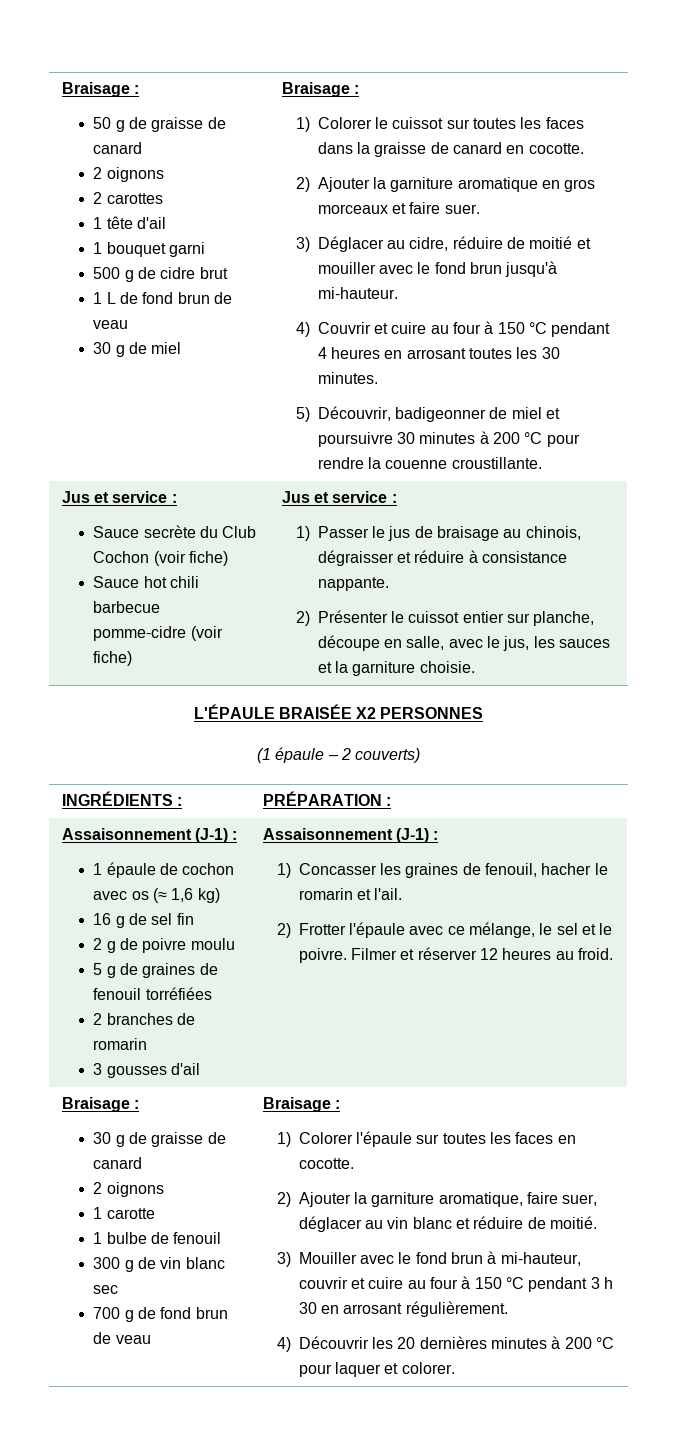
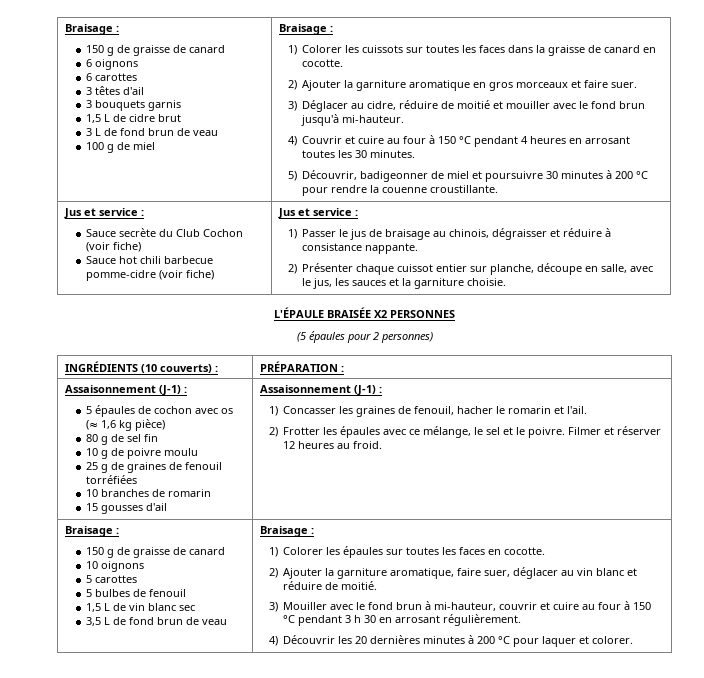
[61,82,140,97] [93,117,226,132] [93,142,143,154] [93,167,164,182] [93,192,163,204] [93,216,133,229] Braisage : // 50 g de graisse de canard // 2 oignons // 2 carottes // 1 tête -> [65,24,120,35] [85,45,225,56] [85,59,138,70] [85,73,137,81] [85,86,120,95] Braisage : // 150 g de graisse de canard // 6 oignons // 6 carottes // 3 têtes
[93,242,205,257] [93,267,134,282] 1 bouquet garni // 500 g -> [85,100,181,111] [85,114,110,123] 3 bouquets garnis // 1,5 L
[93,292,103,304] 1 -> [85,128,92,136] 3
[93,342,112,354] 30 -> [85,142,104,150] 100
[374,117,444,129] le cuissot -> [345,45,404,53] les cuissots
[390,611,404,623] le -> [356,264,395,275] chaque
[256,747,421,763] (1 épaule – 2 couverts) -> [296,331,433,343] (5 épaules pour 2 personnes)
(173, 798) none -> [141,364,213,373] (10 couverts)
[93,862,156,878] 1 épaule -> [85,405,135,417] 5 épaules
[197,888,220,903] [93,913,112,925] kg) // 16 -> [118,419,165,431] [85,434,98,442] kg pièce) // 80
[93,938,103,950] 2 -> [85,448,98,456] 10
[93,963,103,975] 5 -> [85,462,98,470] 25
[93,1013,103,1025] 2 -> [85,489,98,497] 10
[93,1063,103,1075] 3 -> [85,503,98,511] 15
[348,922,405,938] l'épaule -> [323,426,381,438] les épaules
[93,1132,226,1147] [93,1157,143,1169] [93,1182,164,1197] [93,1207,155,1219] [93,1232,147,1244] 30 g de graisse de canard // 2 oignons // 1 carotte // 1 bulbe -> [85,547,225,558] [85,561,144,572] [85,575,137,583] [85,589,130,597] 150 g de graisse de canard // 10 oignons // 5 carottes // 5 bulbes
[93,1257,134,1272] 300 g -> [85,603,110,612] 1,5 L
[93,1307,134,1322] 700 g -> [85,617,110,626] 3,5 L
[355,1131,412,1147] l'épaule -> [326,546,384,558] les épaules

